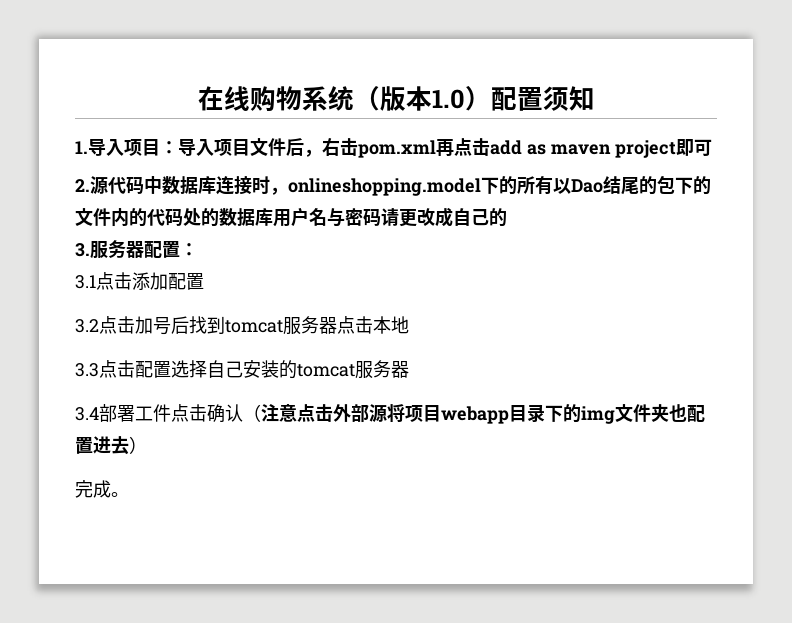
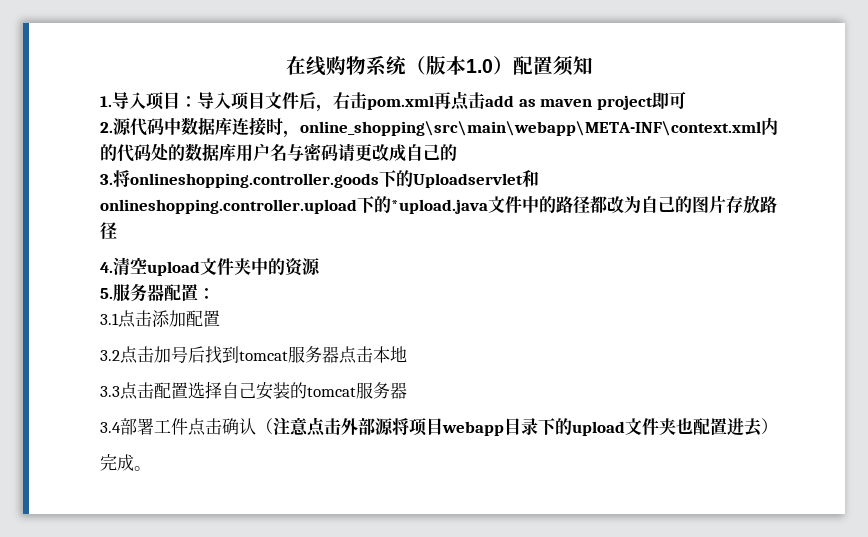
[288,175,711,196] [75,208,111,226] onlineshopping.model下的所有以Dao结尾的包下的文件 -> [300,121,761,136] online_shopping\src\main\webapp\META-INF\context.xml
(90, 250) none -> [113,170,539,188] [100,195,777,214] [100,222,117,239] [100,257,321,276] [100,288,113,299] 将onlineshopping.controller.goods下的Uploadservlet和onlineshopping.controller.upload下的*upload.java文件中的路径都改为自己的图片存放路径 // 4.清空upload文件夹中的资源 // 5.
[581,406,615,424] img -> [572,421,625,436] upload

